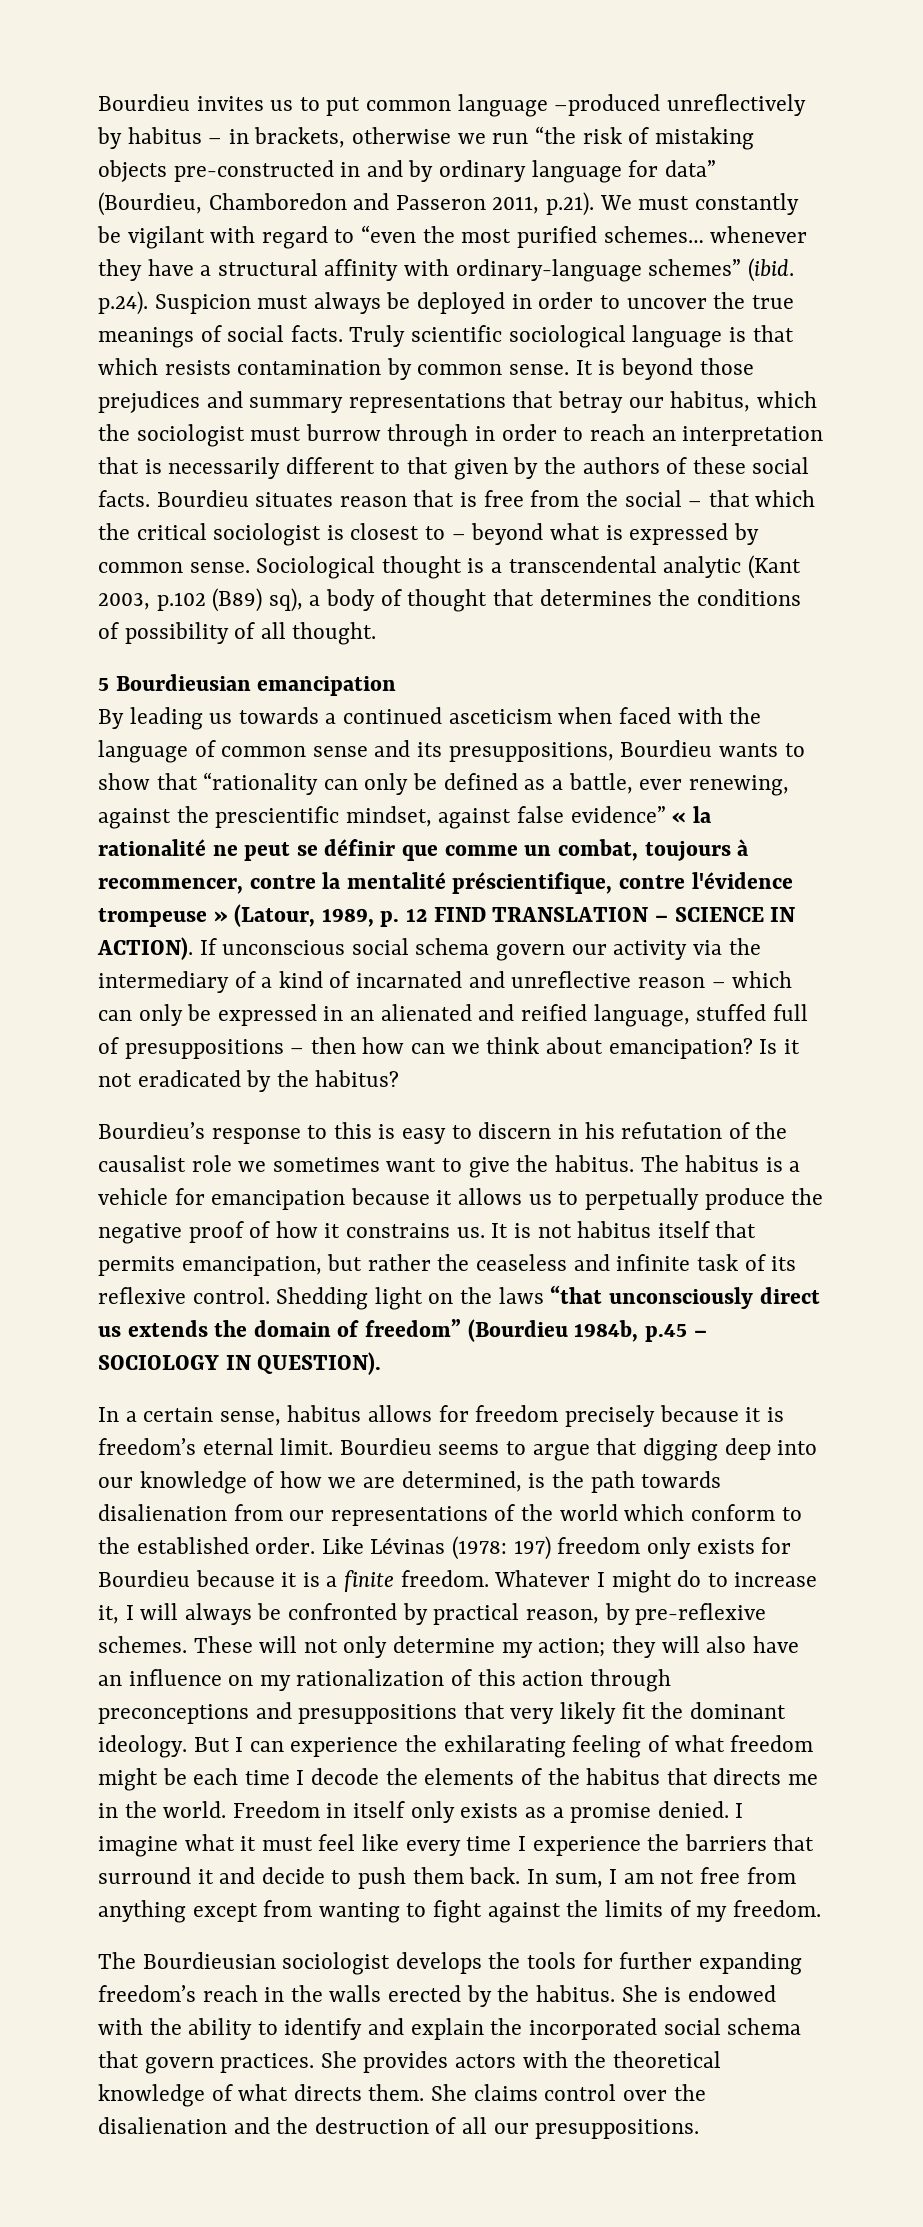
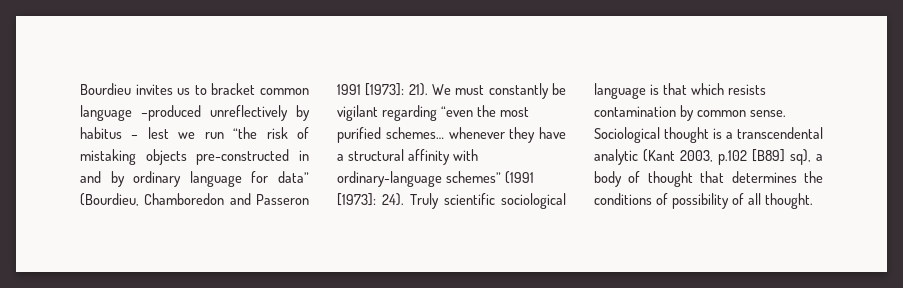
[326,97,361,116] put -> [211,83,256,95] bracket
[228,127,452,148] in brackets, otherwise -> [147,127,169,139] lest
[492,192,595,216] 2011, p.21). -> [337,83,428,96] 1991 [1973]: 21).
[210,226,355,249] with regard to -> [381,105,437,121] regarding
[747,258,794,282] [98,291,794,315] [98,325,343,348] (ibid. p.24). Suspicion must always be deployed in order to uncover the true meanings of social facts. -> [504,171,534,184] [337,193,404,206] (1991 [1973]: 24).
[575,358,754,380] [98,391,817,413] [98,424,824,447] [98,457,810,480] [98,490,816,507] [98,523,759,546] [98,562,250,573] It is beyond those prejudices and summary representations that betray our habitus, which the sociologist must burrow through in order to reach an interpretation that is necessarily different to that given by the authors of these social facts. Bourdieu situates reason that is free from the social – that which the critical sociologist is closest to – beyond what is expressed by common sense. -> (786, 113) none
[212,588,263,612] (B89) -> [752,149,785,162] [B89]
[98,674,397,696] [98,707,762,730] [98,740,805,763] [98,772,789,796] [98,806,712,829] [98,839,750,861] [98,872,793,894] [98,904,796,927] [97,937,761,961] [98,971,793,993] [98,1004,808,1027] [98,1037,800,1059] [98,1070,400,1092] [98,1122,788,1144] [98,1155,801,1178] [98,1188,824,1210] [98,1221,757,1244] [98,1254,797,1276] [98,1285,820,1310] [98,1319,707,1342] [98,1352,382,1375] [98,1405,784,1427] [98,1438,818,1461] [98,1471,722,1494] [98,1504,802,1526] [98,1536,792,1560] [98,1570,818,1593] [98,1603,767,1625] [98,1636,799,1658] [98,1669,671,1692] [98,1702,786,1724] [98,1735,814,1758] [98,1768,818,1791] [98,1801,744,1823] [98,1834,815,1857] [98,1867,796,1889] [98,1900,821,1923] [98,1952,802,1975] [98,1985,776,2007] [98,2018,802,2040] [98,2051,721,2074] [98,2084,706,2107] [98,2117,700,2139] // 5 Bourdieusian emancipation // By leading us towards a continued asceticism when faced with the language of common sense and its presuppositions, Bourdieu wants to show that “rationality can only be defined as a battle, ever renewing, against the prescientific mindset, against false evidence” « la rationalité ne peut se définir que comme un combat, toujours à recommencer, contre la mentalité préscientifique, contre l'évidence trompeuse » (Latour, 1989, p. 12 FIND TRANSLATION – SCIENCE IN ACTION). If unconscious social schema govern our activity via the intermediary of a kind of incarnated and unreflective reason – which can only be expressed in an alienated and reified language, stuffed full of presuppositions – then how can we think about emancipation? Is it not eradicated by the habitus? // Bourdieu’s response to this is easy to discern in his refutation of the causalist role we sometimes want to give the habitus. The habitus is a vehicle for emancipation because it allows us to perpetually produce the negative proof of how it constrains us. It is not habitus itself that permits emancipation, but rather the ceaseless and infinite task of its reflexive control. Shedding light on the laws “that unconsciously direct us extends the domain of freedom” (Bourdieu 1984b, p.45 – SOCIOLOGY IN QUESTION). // In a certain sense, habitus allows for freedom precisely because it is freedom’s eternal limit. Bourdieu seems to argue that digging deep into our knowledge of how we are determined, is the path towards disalienation from our representations of the world which conform to the established order. Like Lévinas (1978: 197) freedom only exists for Bourdieu because it is a finite freedom. Whatever I might do to increase it, I will always be confronted by practical reason, by pre-reflexive schemes. These will not only determine my action; they will also have an influence on my rationalization of this action through preconceptions and presuppositions that very likely fit the dominant ideology. But I can experience the exhilarating feeling of what freedom might be each time I decode the elements of the habitus that directs me in the world. Freedom in itself only exists as a promise denied. I imagine what it must feel like every time I experience the barriers that surround it and decide to push them back. In sum, I am not free from anything except from wanting to fight against the limits of my freedom. // The Bourdieusian sociologist develops the tools for further expanding freedom’s reach in the walls erected by the habitus. She is endowed with the ability to identify and explain the incorporated social schema that govern practices. She provides actors with the theoretical knowledge of what directs them. She claims control over the disalienation and the destruction of all our presuppositions. -> (813, 201) none

